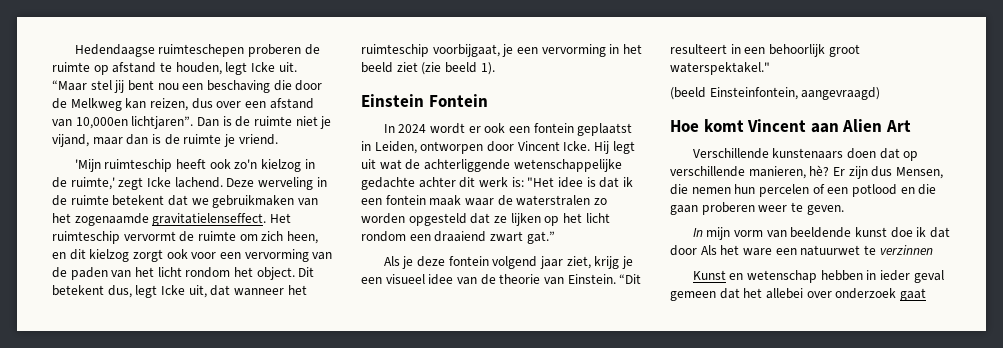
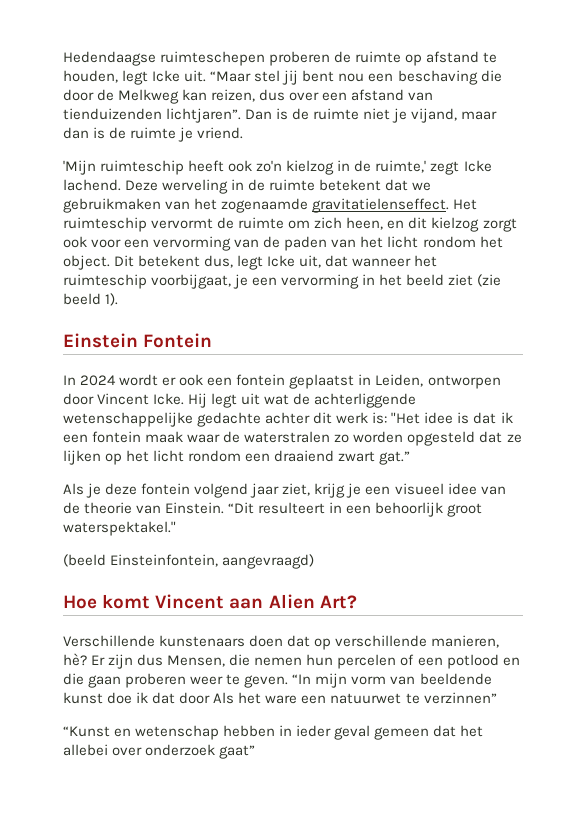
[75,117,128,129] 10,000en -> [63,108,162,120] tienduizenden
[885,120,911,132] Art -> [319,595,357,609] Art?
[692,228,703,237] // In -> [292,674,312,684] “In
[879,245,933,255] [692,270,726,280] verzinnen // Kunst -> [423,692,497,704] [63,726,110,737] verzinnen” // “Kunst
[899,288,926,301] gaat -> [219,745,256,759] gaat”

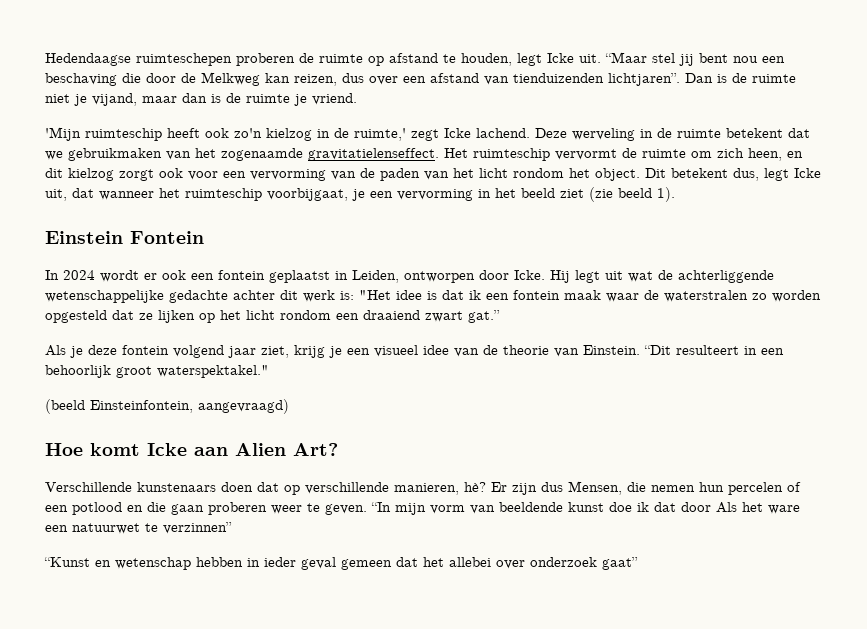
[97,393,150,405] Vincent -> (509, 275) none
[155,594,225,609] Vincent -> [147,443,187,456] Icke

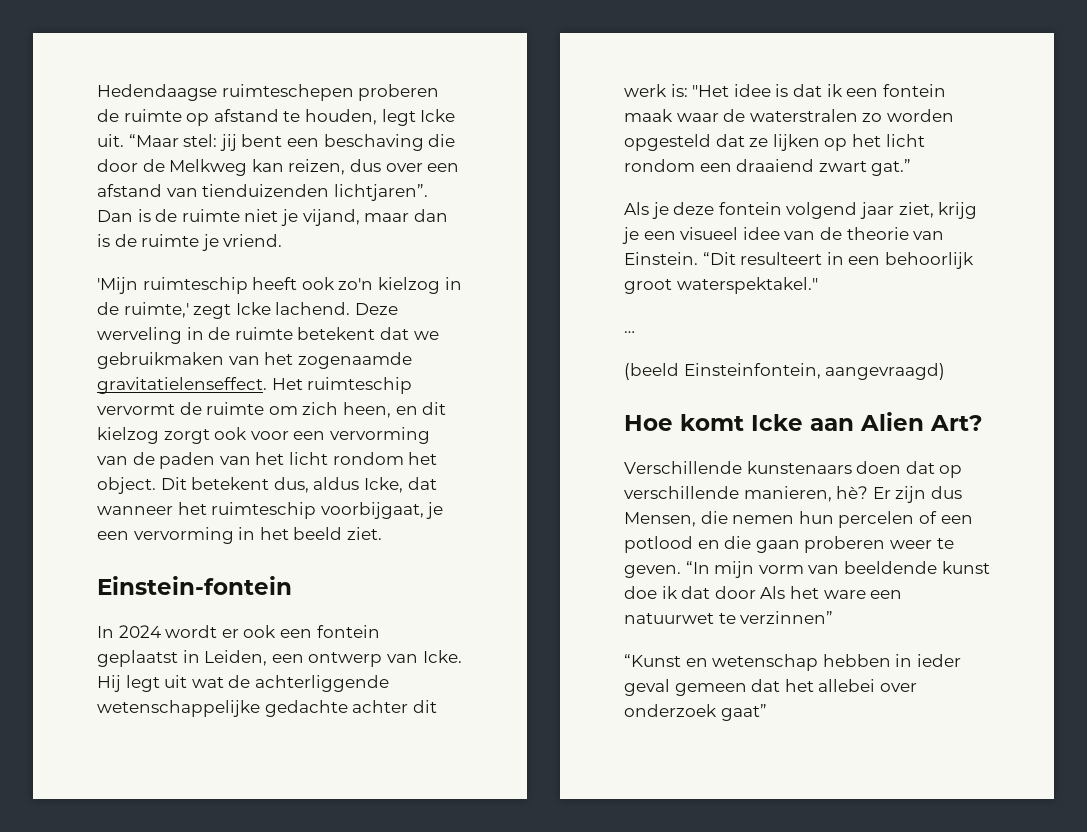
[652,53,675,63] stel -> [183,134,218,147] stel:
[733,56,758,63] nou -> (283, 140) none
[764,168,821,181] [45,189,67,201] legt Icke uit, -> [313,477,403,493] aldus Icke,
[560,187,675,202] [45,231,204,244] ziet (zie beeld 1). // Einstein Fontein -> [346,527,382,540] [97,576,292,595] ziet. // Einstein-fontein
[404,270,509,283] ontworpen door -> [271,652,418,667] een ontwerp van
(269, 371) none -> [624,331,635,333] // …

